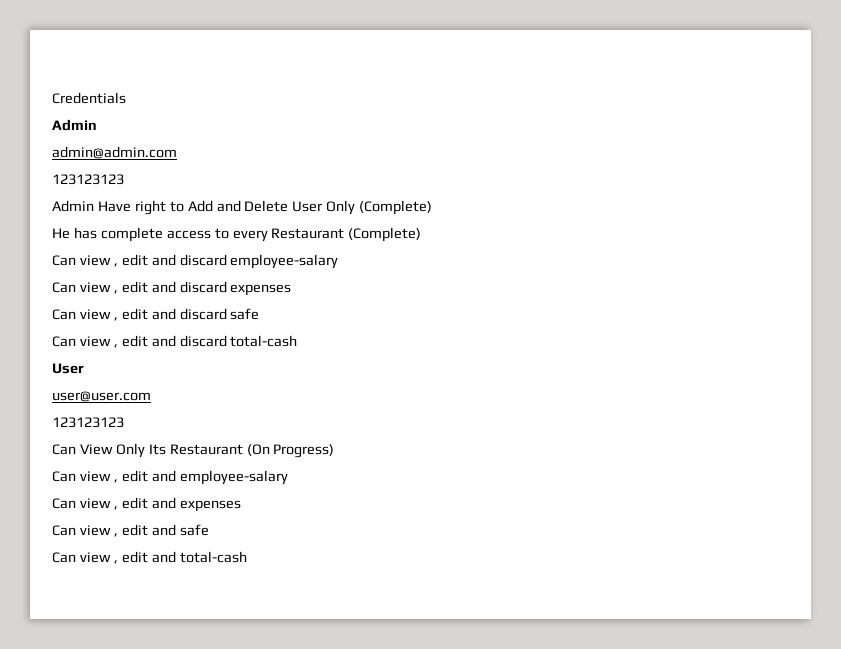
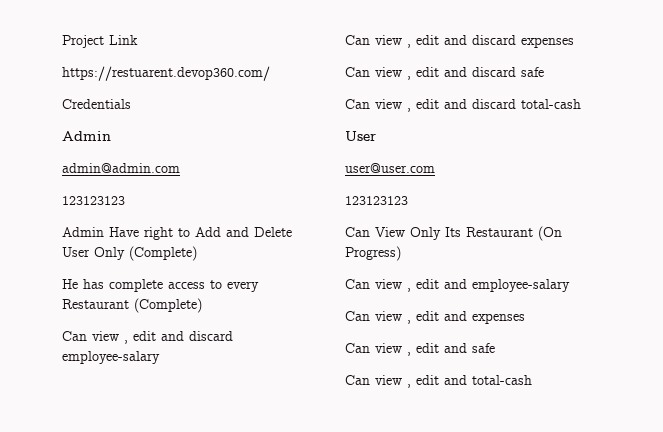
(52, 98) none -> [62,35,138,48] [62,66,270,81] Project Link // https://restuarent.devop360.com/ //

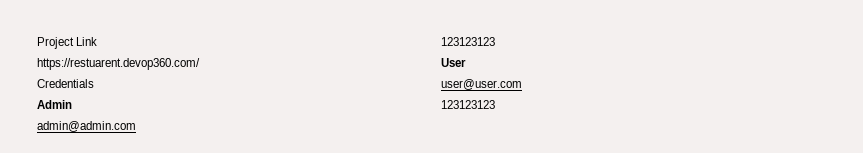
[62,227,292,240] [62,246,197,261] [62,279,259,292] [62,298,202,313] [62,331,233,344] [62,351,160,364] [345,35,574,48] [345,67,544,80] [345,99,581,112] [345,131,376,141] [345,163,435,173] [345,196,408,205] [345,226,562,241] [345,246,401,261] [345,279,570,292] [345,311,525,324] [345,343,495,356] [345,375,532,388] Admin Have right to Add and Delete User Only (Complete) // He has complete access to every Restaurant (Complete) // Can view , edit and discard employee-salary // Can view , edit and discard expenses // Can view , edit and discard safe // Can view , edit and discard total-cash // User // user@user.com // 123123123 // Can View Only Its Restaurant (On Progress) // Can view , edit and employee-salary // Can view , edit and expenses // Can view , edit and safe // Can view , edit and total-cash -> [441,58,466,67] [441,79,522,90] [441,100,495,109] User // user@user.com // 123123123

